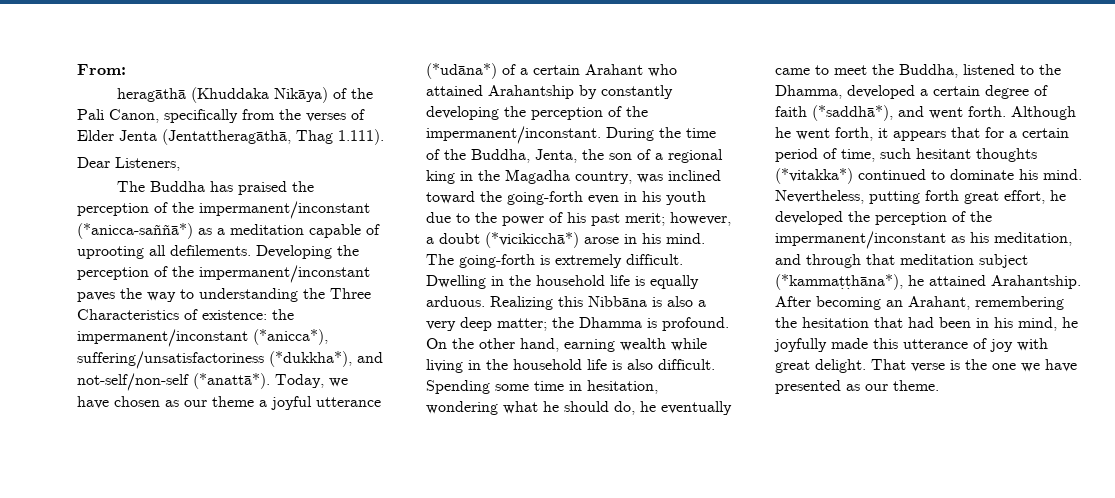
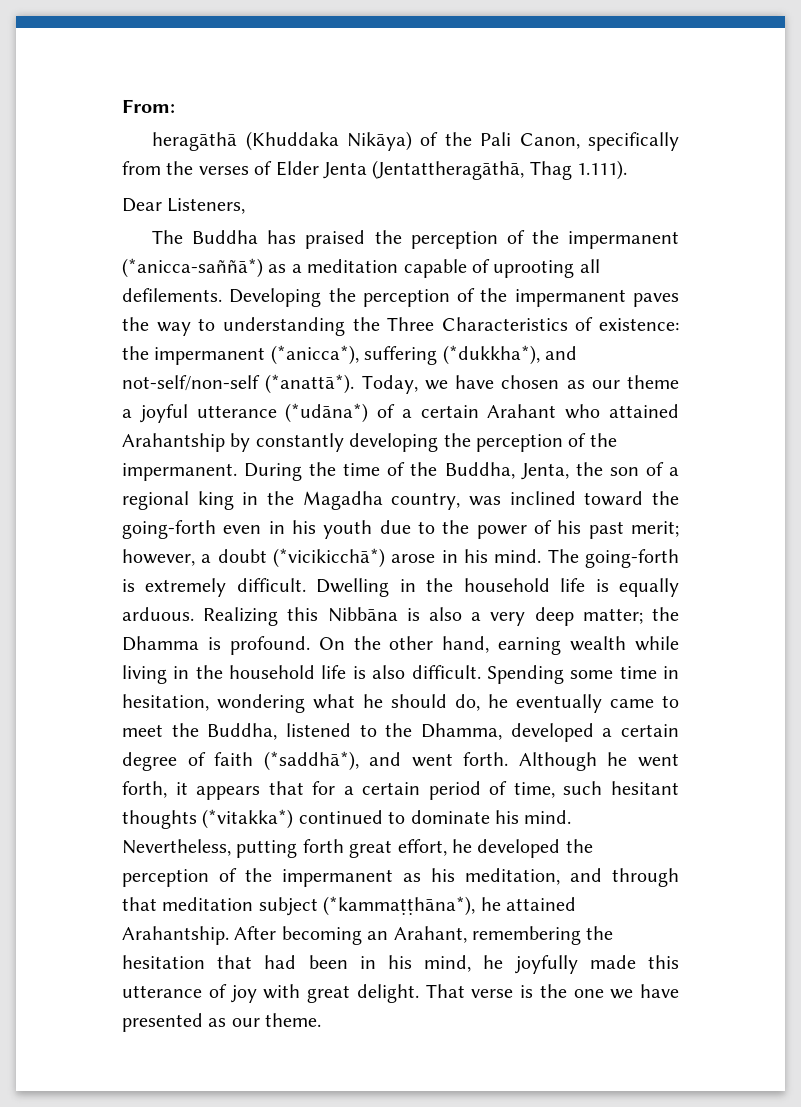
[199,201,370,219] impermanent/inconstant -> [568,231,679,249] impermanent
[199,265,370,283] impermanent/inconstant -> [514,289,626,307] impermanent
[77,329,328,347] [77,351,264,369] impermanent/inconstant (*anicca*), suffering/unsatisfactoriness -> [154,345,438,365] impermanent (*anicca*), suffering
[426,126,601,144] impermanent/inconstant. -> [122,463,237,481] impermanent.
[775,231,946,249] impermanent/inconstant -> [282,869,393,887] impermanent

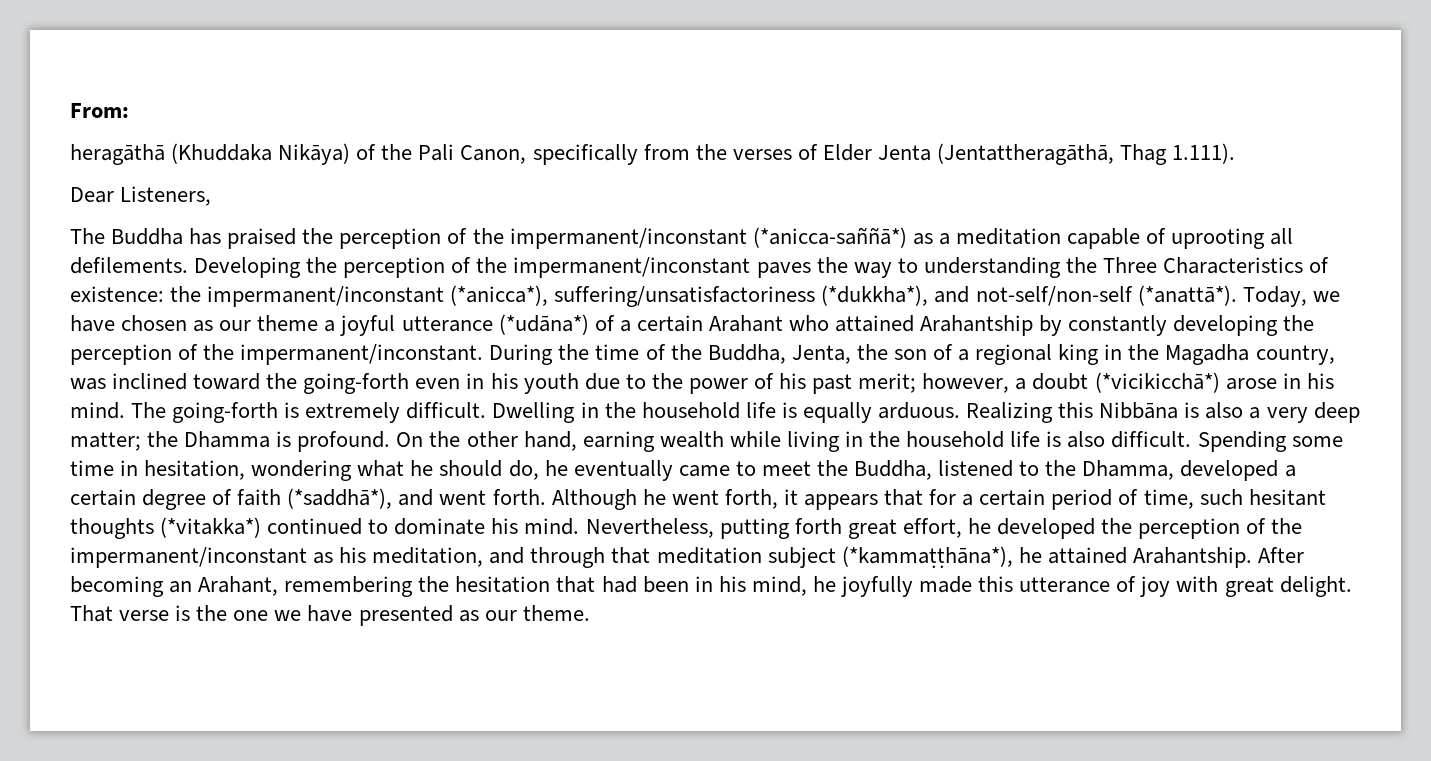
[568,231,679,249] impermanent -> [509,228,747,249] impermanent/inconstant
[514,289,626,307] impermanent -> [513,257,751,278] impermanent/inconstant
[154,345,438,365] impermanent (*anicca*), suffering -> [207,285,816,307] impermanent/inconstant (*anicca*), suffering/unsatisfactoriness
[122,463,237,481] impermanent. -> [240,344,484,365] impermanent/inconstant.
[282,869,393,887] impermanent -> [70,547,307,568] impermanent/inconstant

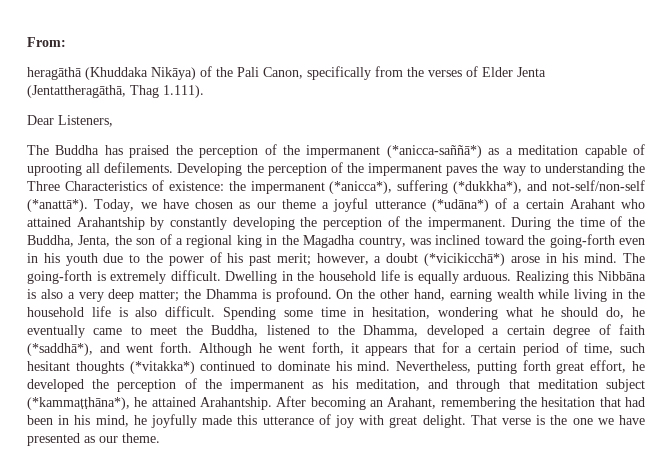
[509,228,747,249] impermanent/inconstant -> [306,145,381,158] impermanent
[513,257,751,278] impermanent/inconstant -> [368,163,443,176] impermanent
[207,285,816,307] impermanent/inconstant (*anicca*), suffering/unsatisfactoriness -> [250,180,449,194] impermanent (*anicca*), suffering
[240,344,484,365] impermanent/inconstant. -> [427,217,506,230] impermanent.
[70,547,307,568] impermanent/inconstant -> [230,379,305,392] impermanent

